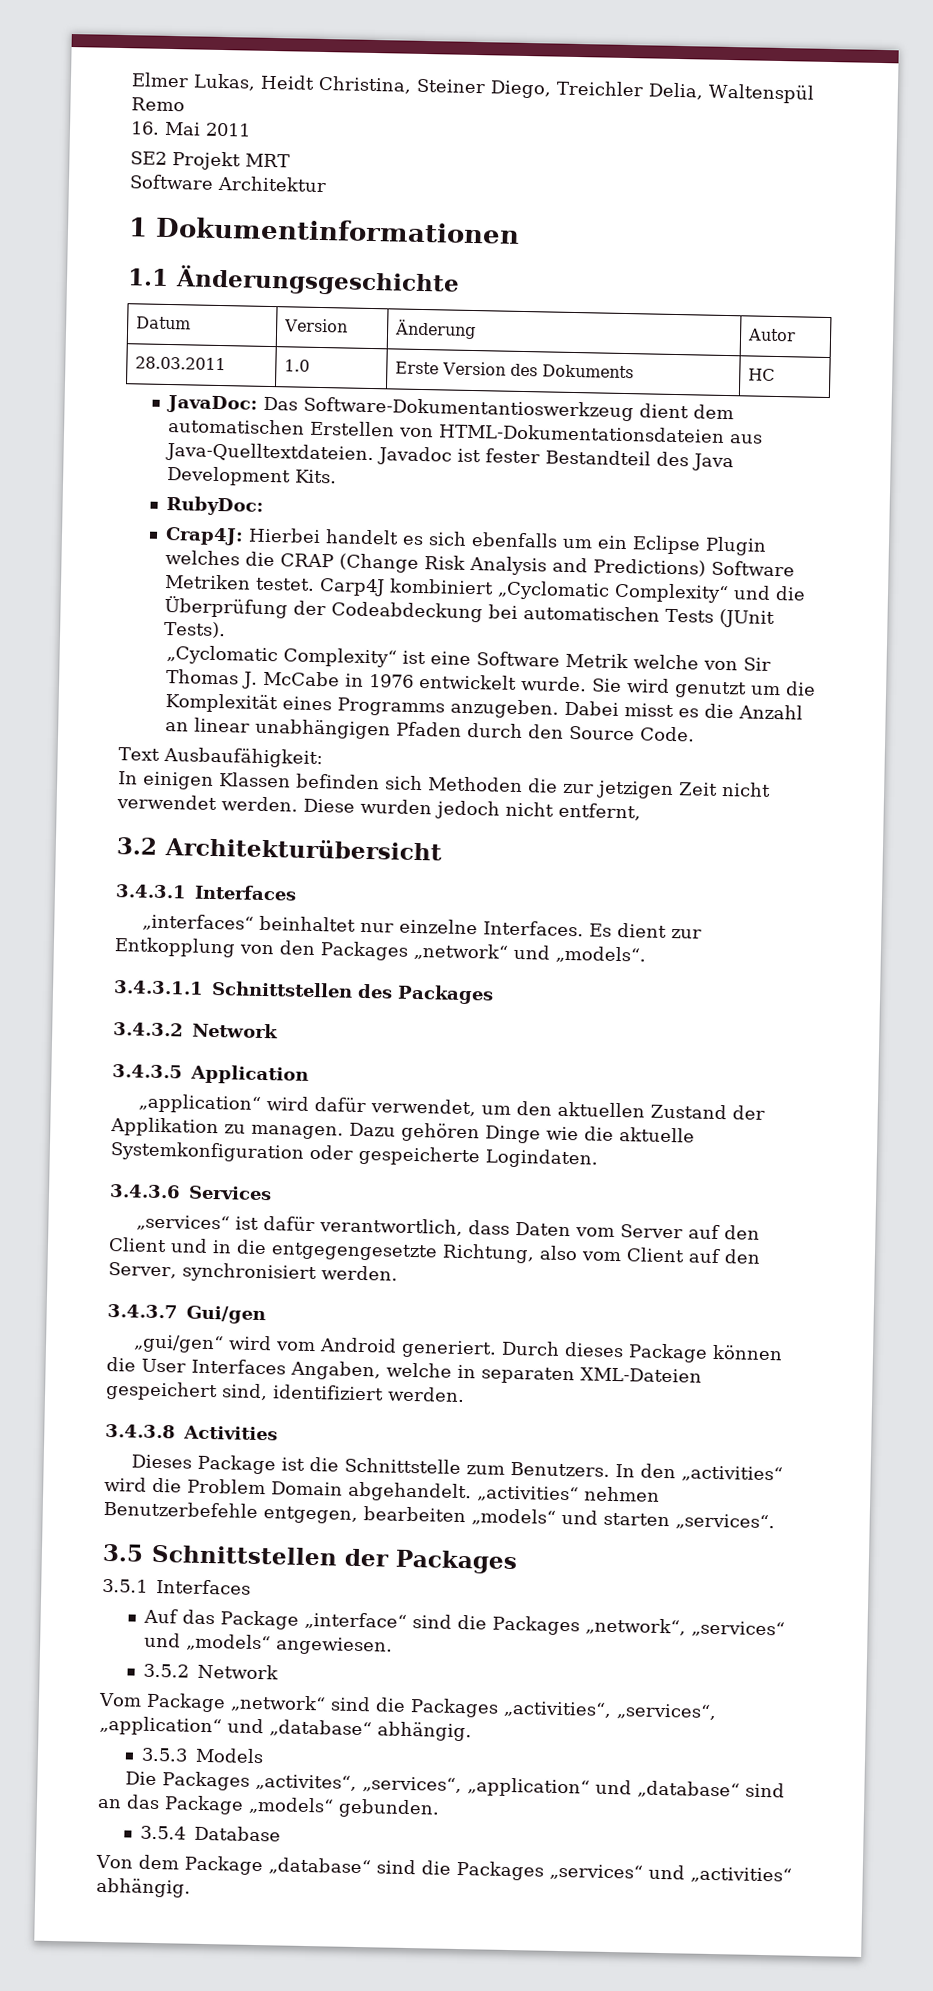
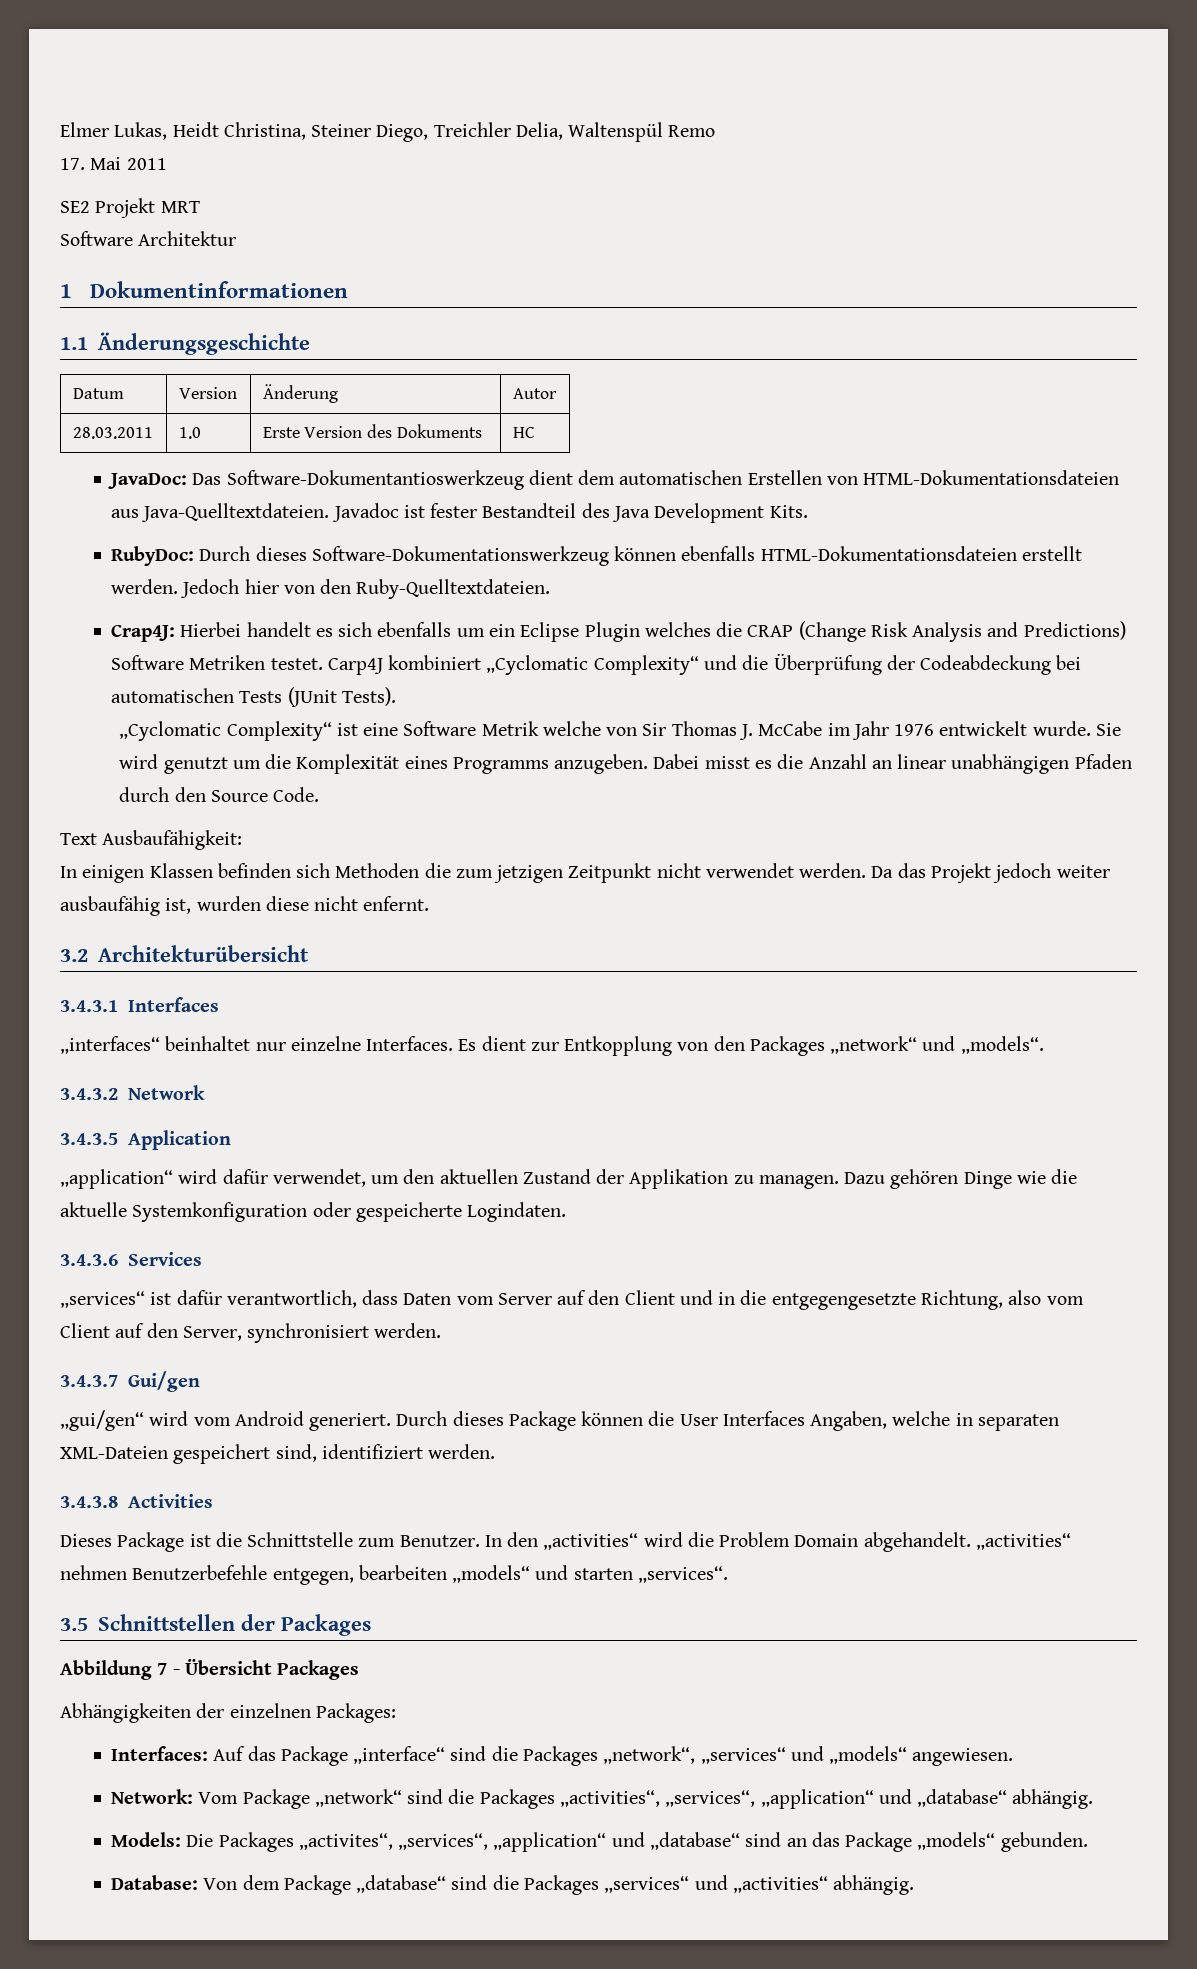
[130,121,160,135] 16. -> [60,158,85,170] 17.
(264, 505) none -> [199,546,1082,566] [111,579,551,599] Durch dieses Software-Dokumentationswerkzeug können ebenfalls HTML-Dokumentationsdateien erstellt werden. Jedoch hier von den Ruby-Quelltextdateien.
[345,673,365,687] in -> [827,721,889,740] im Jahr
[563,780,771,800] [116,794,641,821] zur jetzigen Zeit nicht verwendet werden. Diese wurden jedoch nicht entfernt, -> [455,863,1110,883] [60,896,430,916] zum jetzigen Zeitpunkt nicht verwendet werden. Da das Projekt jedoch weiter ausbaufähig ist, wurden diese nicht enfernt.
[113,980,494,1005] // 3.4.3.1.1 Schnittstellen des Packages -> (1044, 1045) none
[510,1461,611,1477] Benutzers. -> [399,1535,480,1547] Benutzer.
[102,1578,251,1595] 3.5.1 Interfaces // -> [60,1658,360,1680] [60,1703,396,1723] [111,1746,209,1761] Abbildung 7 - Übersicht Packages // Abhängigkeiten der einzelnen Packages: // Interfaces:
[142,1663,279,1680] 3.5.2 Network // -> [111,1789,194,1804] Network:
[140,1747,264,1764] 3.5.3 Models // -> [111,1832,182,1847] Models:
[139,1825,281,1842] 3.5.4 Database // -> [111,1875,199,1890] Database:

